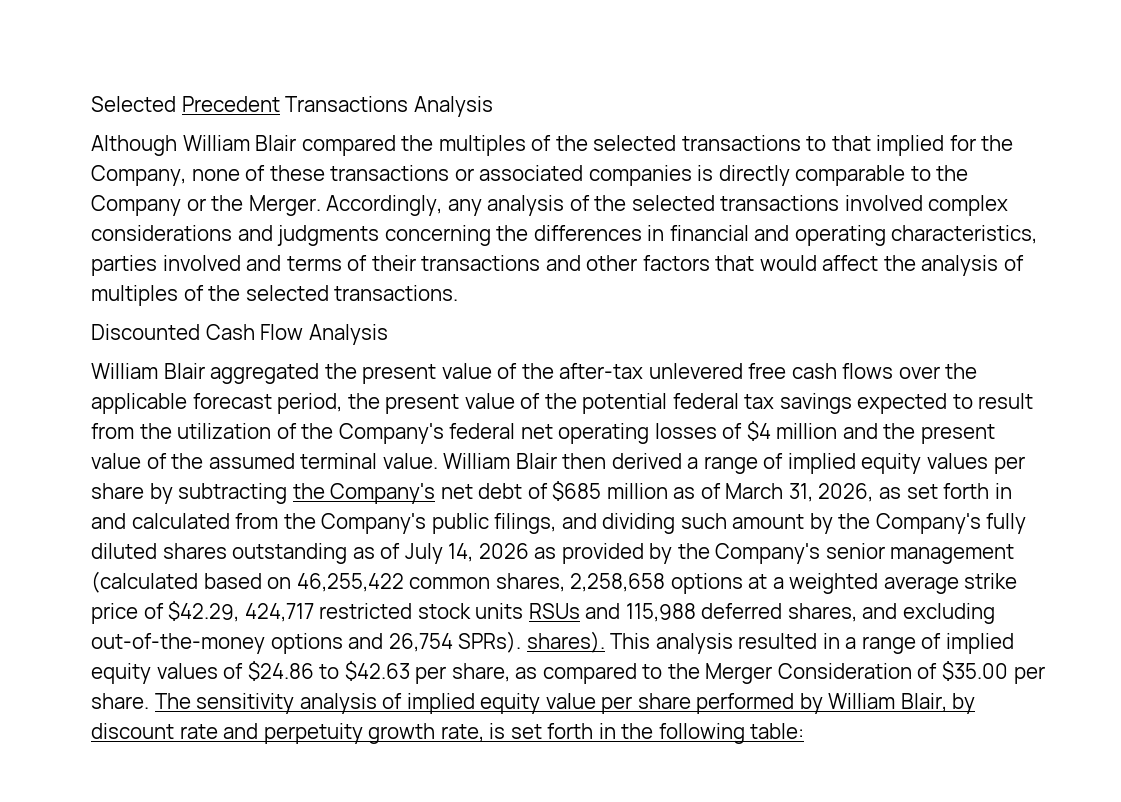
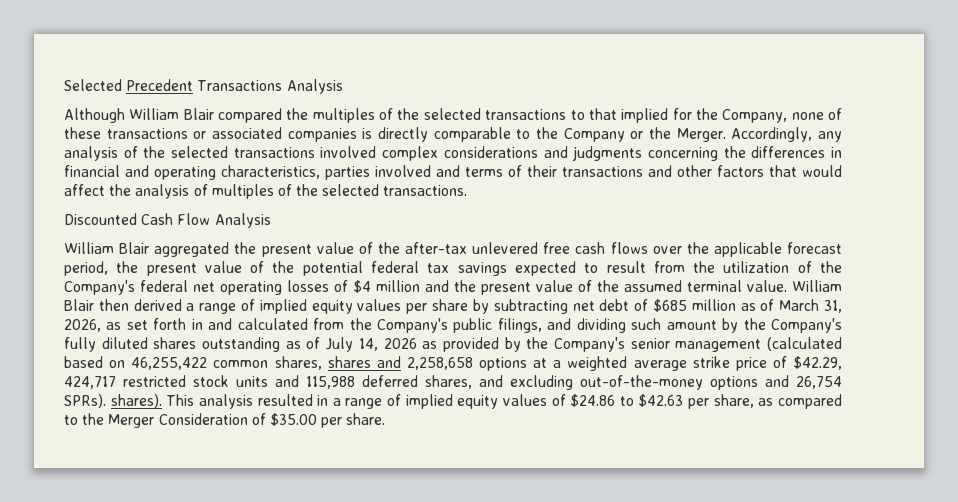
[292,483,436,504] the Company's -> (568, 306) none
(565, 582) none -> [327,356,401,368] shares and
[528,603,580,619] RSUs -> (268, 381) none
[154,693,976,714] [91,723,805,744] The sensitivity analysis of implied equity value per share performed by William Blair, by discount rate and perpetuity growth rate, is set forth in the following table: -> (386, 419) none

